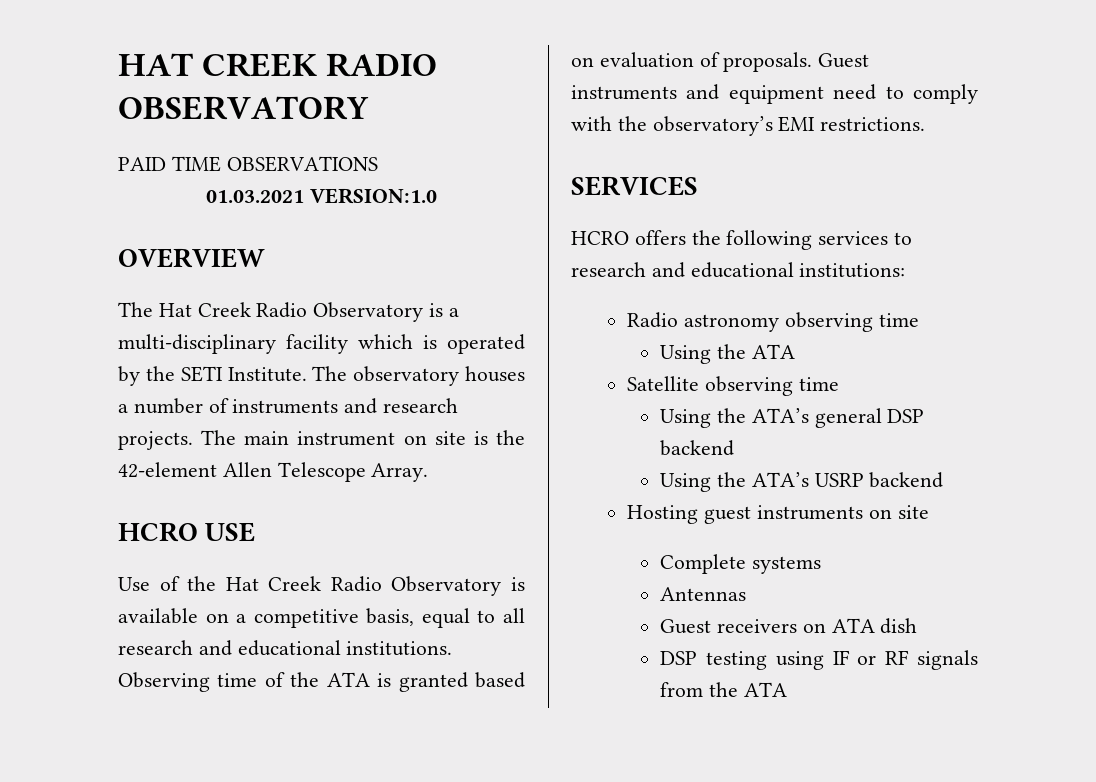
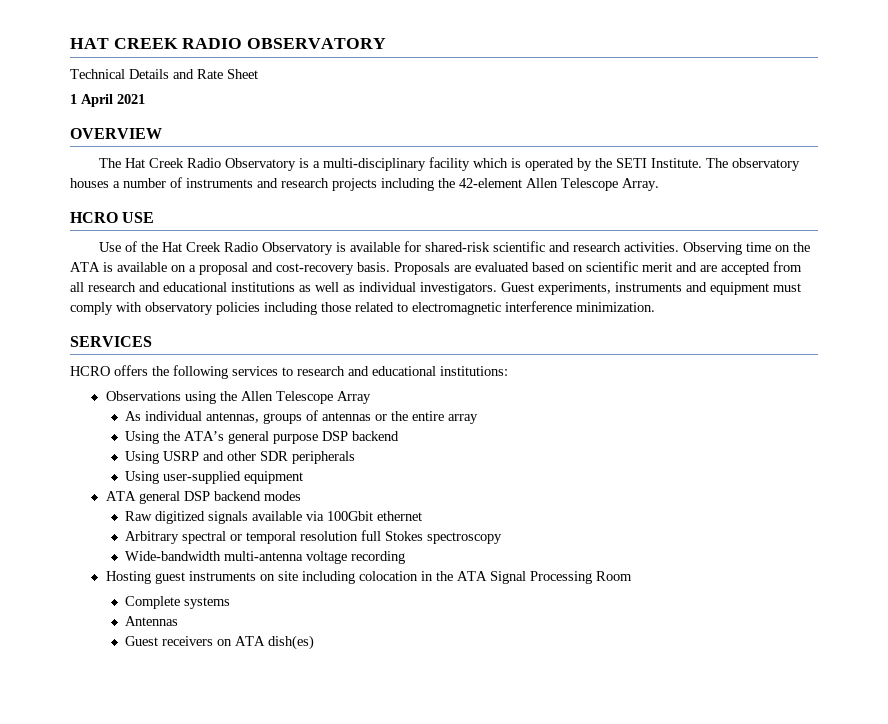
[118,156,378,172] [206,188,437,204] PAID TIME OBSERVATIONS // 01.03.2021 VERSION:1.0 -> [70,69,258,79] [70,94,145,107] Technical Details and Rate Sheet // 1 April 2021
[118,430,488,450] projects. The main instrument on site is -> [332,178,434,191] projects including
[205,608,525,628] [118,640,453,656] [118,672,526,692] [571,52,870,72] [571,84,978,104] [571,116,926,136] on a competitive basis, equal to all research and educational institutions. Observing time of the ATA is granted based on evaluation of proposals. Guest instruments and equipment need to comply with the observatory’s EMI restrictions. -> [403,241,810,255] [70,261,802,275] [70,282,801,295] [70,301,655,315] for shared-risk scientific and research activities. Observing time on the ATA is available on a proposal and cost-recovery basis. Proposals are evaluated based on scientific merit and are accepted from all research and educational institutions as well as individual investigators. Guest experiments, instruments and equipment must comply with observatory policies including those related to electromagnetic interference minimization.
[627,312,919,332] [660,344,795,364] [627,376,840,396] Radio astronomy observing time // Using the ATA // Satellite observing time -> [105,391,371,404] [125,410,479,424] Observations using the Allen Telescope Array // As individual antennas, groups of antennas or the entire array
(882, 418) none -> [273,434,319,444] purpose
[716,472,944,488] the ATA’s USRP backend -> [163,451,356,464] [125,471,304,484] [105,491,301,504] [125,511,423,524] [125,530,503,544] [125,551,406,564] USRP and other SDR peripherals // Using user-supplied equipment // ATA general DSP backend modes // Raw digitized signals available via 100Gbit ethernet // Arbitrary spectral or temporal resolution full Stokes spectroscopy // Wide-bandwidth multi-antenna voltage recording
(929, 512) none -> [301,571,632,584] including colocation in the ATA Signal Processing Room
[880,618,918,634] [660,650,978,670] [660,682,787,697] dish // DSP testing using IF or RF signals from the ATA -> [268,635,315,650] dish(es)

